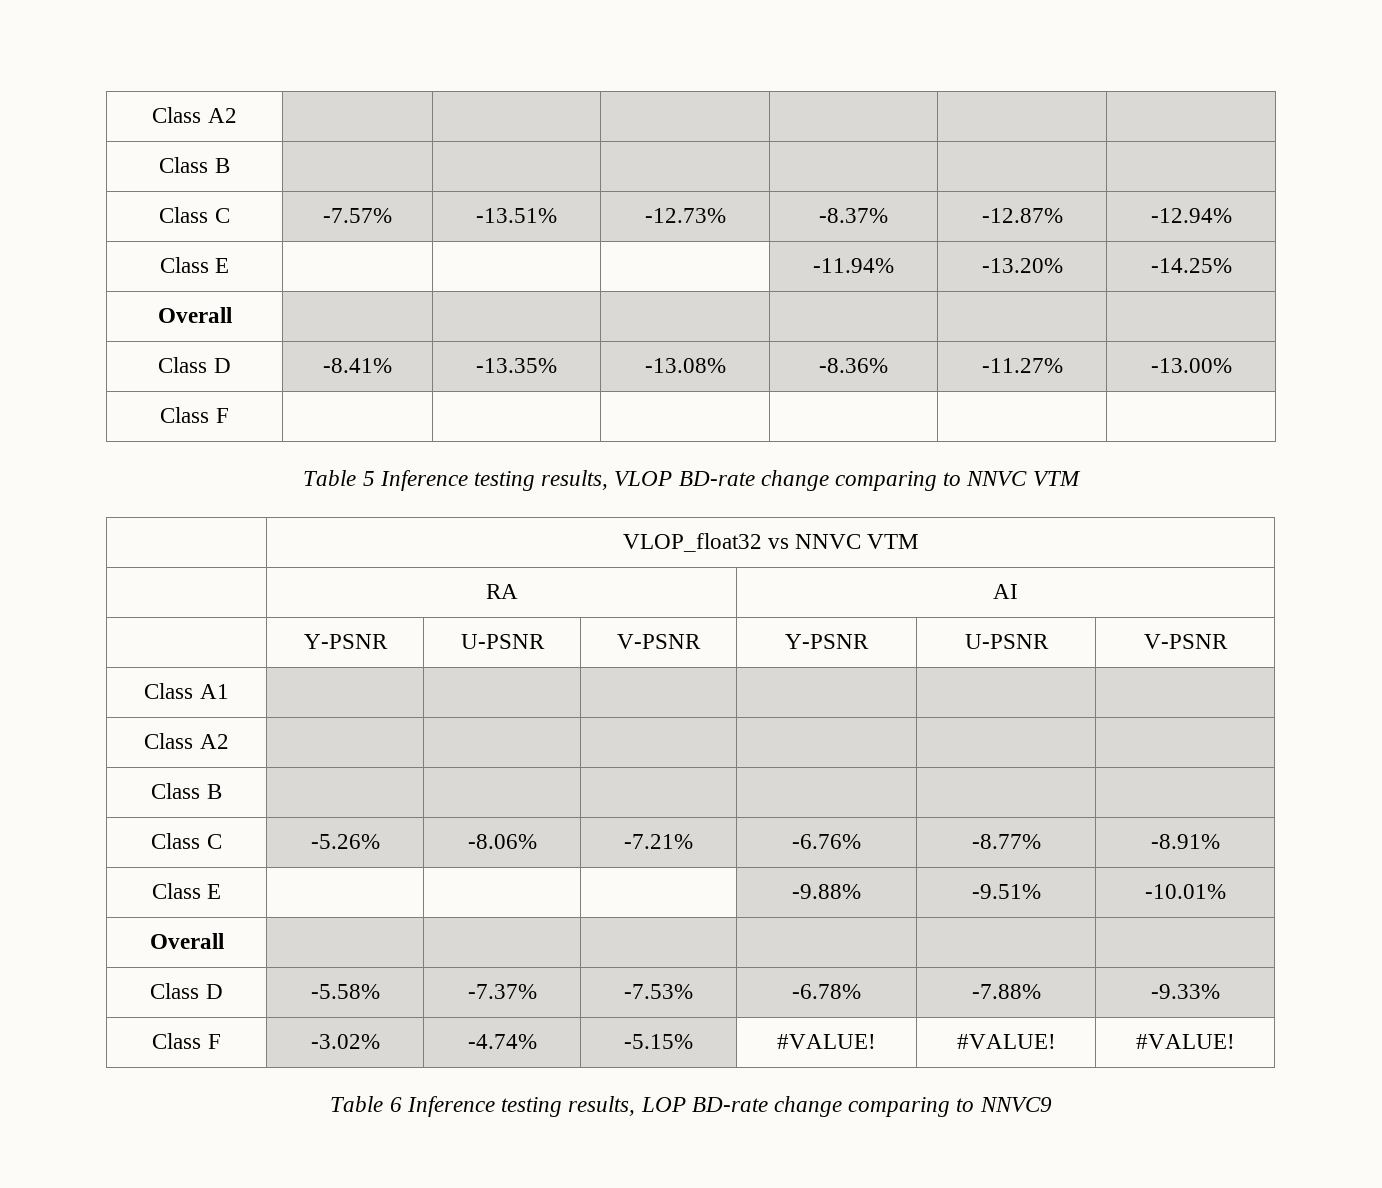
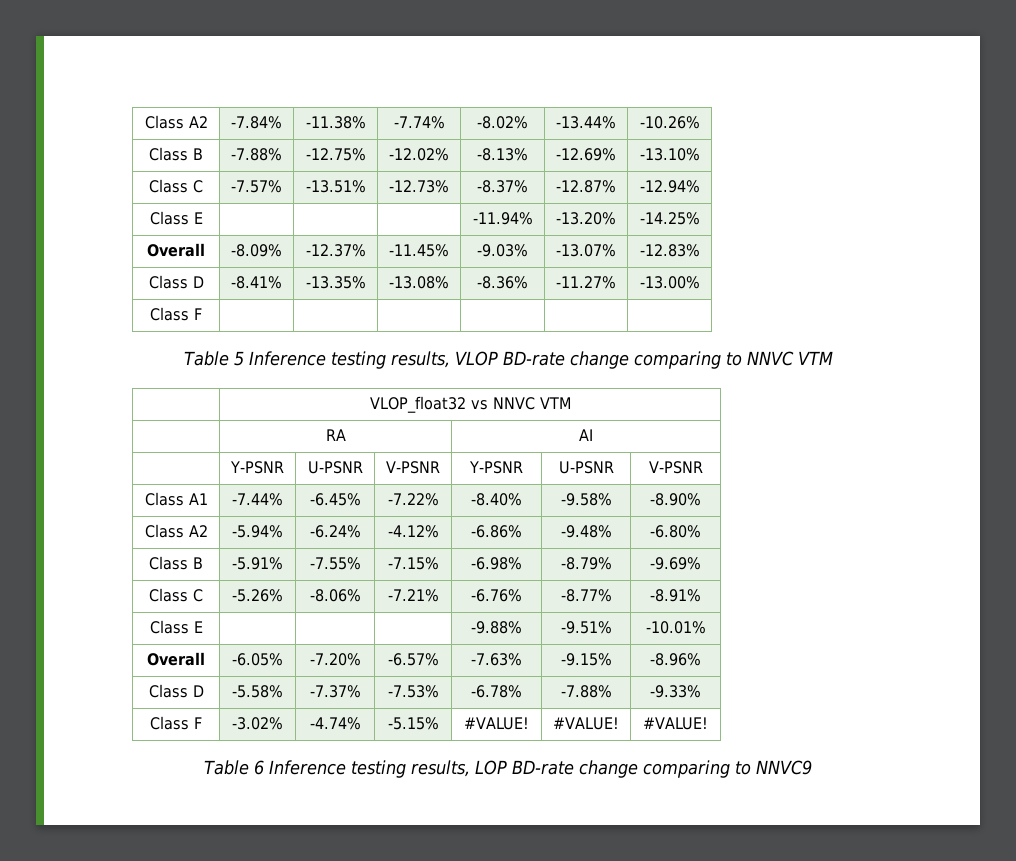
[152,107,237,123] [159,157,230,173] Class A2 | | | | | | // Class B | | | | | | -> [144,115,208,129] [231,116,282,129] [305,116,366,129] [393,116,445,129] [477,116,528,129] [556,116,616,129] [639,116,700,129] [149,147,203,161] [231,148,282,161] [305,148,366,161] [389,148,449,161] [477,148,528,161] [556,148,616,161] [639,148,700,161] Class A2 | -7.84% | -11.38% | -7.74% | -8.02% | -13.44% | -10.26% // Class B | -7.88% | -12.75% | -12.02% | -8.13% | -12.69% | -13.10%
(232, 315) | | | | | -> [231,244,282,257] [305,244,366,257] [389,244,449,257] [477,244,528,257] [556,244,616,257] [639,244,700,257] -8.09% | -12.37% | -11.45% | -9.03% | -13.07% | -12.83%
[144,733,229,749] [151,783,222,799] | | | | | // Class A2 | | | | | | // Class B | | | | | | -> [232,493,283,506] [309,493,361,506] [387,493,439,506] [471,493,522,506] [560,493,612,506] [650,493,701,506] [144,524,208,538] [232,525,283,538] [309,525,361,538] [387,525,439,538] [471,525,522,538] [560,525,612,538] [650,525,701,538] [149,556,203,570] [232,557,283,570] [309,557,361,570] [387,557,439,570] [471,557,522,570] [560,557,612,570] [650,557,701,570] -7.44% | -6.45% | -7.22% | -8.40% | -9.58% | -8.90% // Class A2 | -5.94% | -6.24% | -4.12% | -6.86% | -9.48% | -6.80% // Class B | -5.91% | -7.55% | -7.15% | -6.98% | -8.79% | -9.69%
(224, 941) | | | | | -> [232,653,283,666] [309,653,361,666] [387,653,439,666] [471,653,522,666] [560,653,612,666] [650,653,701,666] -6.05% | -7.20% | -6.57% | -7.63% | -9.15% | -8.96%

